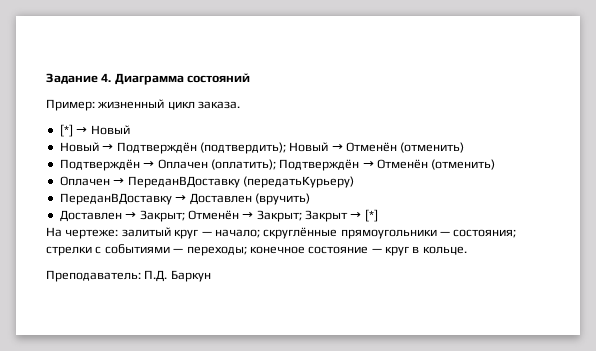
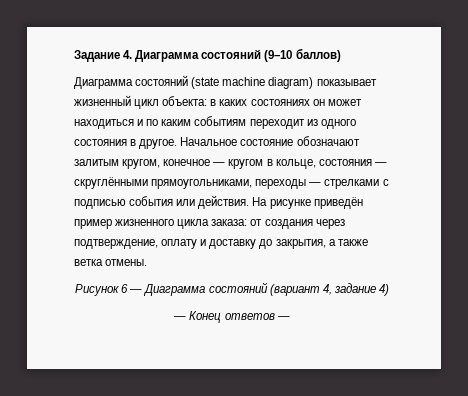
[46,99,241,111] [59,124,130,137] [59,142,465,154] [59,159,496,171] [59,176,354,188] [59,193,310,205] [59,209,378,222] [46,227,517,239] [46,244,467,256] [46,270,211,282] // Пример: жизненный цикл заказа. // [*] → Новый // Новый → Подтверждён (подтвердить); Новый → Отменён (отменить) // Подтверждён → Оплачен (оплатить); Подтверждён → Отменён (отменить) // Оплачен → ПереданВДоставку (передатьКурьеру) // ПереданВДоставку → Доставлен (вручить) // Доставлен → Закрыт; Отменён → Закрыт; Закрыт → [*] // На чертеже: залитый круг — начало; скруглённые прямоугольники — состояния; стрелки с событиями — переходы; конечное состояние — круг в кольце. // Преподаватель: П.Д. Баркун -> [264,48,341,62] [74,75,377,89] [74,95,362,109] [74,116,356,129] [74,136,360,149] [74,159,387,169] [74,177,389,189] [74,195,363,209] [74,219,345,229] [74,239,368,249] [74,259,148,266] [75,282,389,296] [173,311,290,323] (9–10 баллов) // Диаграмма состояний (state machine diagram) показывает жизненный цикл объекта: в каких состояниях он может находиться и по каким событиям переходит из одного состояния в другое. Начальное состояние обозначают залитым кругом, конечное — кругом в кольце, состояния — скруглёнными прямоугольниками, переходы — стрелками с подписью события или действия. На рисунке приведён пример жизненного цикла заказа: от создания через подтверждение, оплату и доставку до закрытия, а также ветка отмены. // Рисунок 6 — Диаграмма состояний (вариант 4, задание 4) // — Конец ответов —

